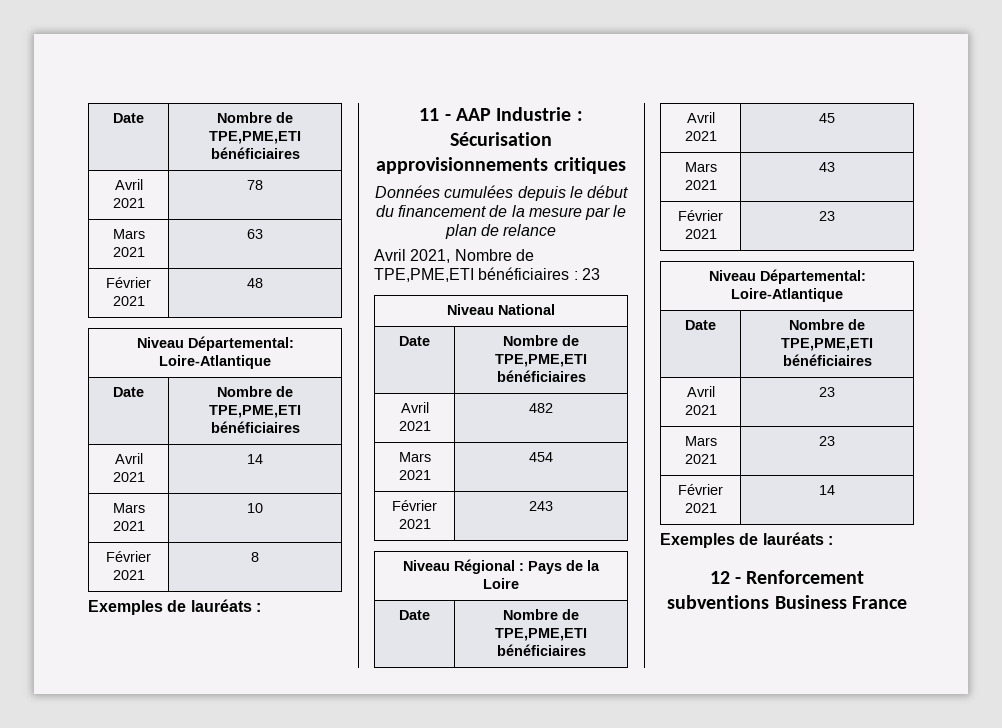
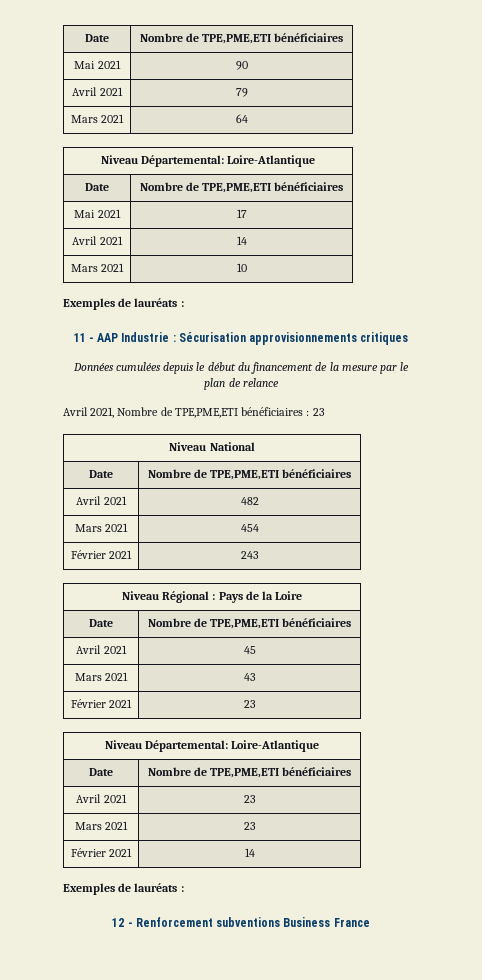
[113,113,144,123] [217,112,293,123] [209,131,301,144] [210,147,300,159] [114,179,143,190] [112,198,145,208] [247,180,263,190] [112,229,145,239] [112,247,145,257] [247,229,263,239] [106,277,151,288] [112,296,145,306] [247,278,263,288] [136,336,294,351] [159,355,271,369] [113,387,144,397] [217,386,293,397] [209,405,301,418] [210,421,300,433] Date | Nombre de TPE,PME,ETI bénéficiaires // Avril 2021 | 78 // Mars 2021 | 63 // Février 2021 | 48 // Niveau Départemental: Loire-Atlantique // Date | Nombre de TPE,PME,ETI bénéficiaires -> [85,34,109,42] [139,33,344,44] [74,60,121,69] [235,61,248,70] [72,87,123,96] [235,88,248,97] [70,114,125,123] [235,114,248,123] [100,155,316,167] [85,183,109,191] [139,182,344,193] [74,209,121,218] [236,209,247,218] Date | Nombre de TPE,PME,ETI bénéficiaires // Mai 2021 | 90 // Avril 2021 | 79 // Mars 2021 | 64 // Niveau Départemental: Loire-Atlantique // Date | Nombre de TPE,PME,ETI bénéficiaires // Mai 2021 | 17
[106,551,151,562] [112,570,145,580] [251,552,259,562] // Février 2021 | 8 -> (247, 267) none

